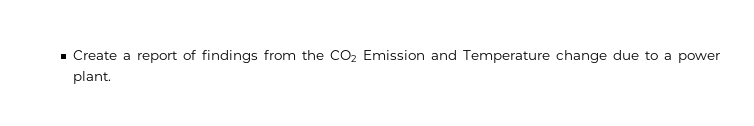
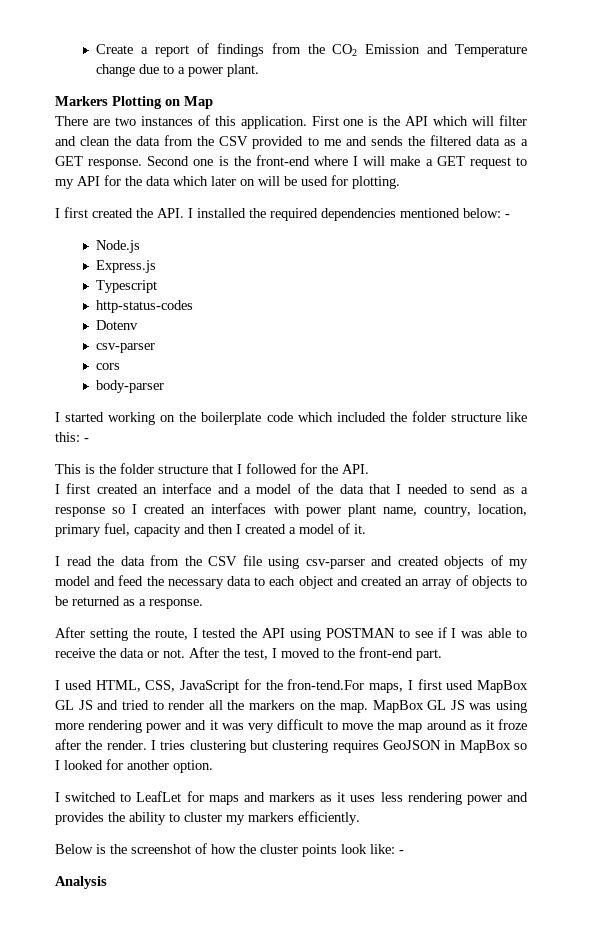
(112, 77) none -> [55,96,213,109] [55,115,527,129] [55,135,528,149] [55,155,528,169] [55,175,400,189] [55,207,510,221] [96,240,141,253] [96,260,157,273] [96,280,158,293] [96,300,194,313] [96,320,139,330] [96,343,156,353] [96,363,121,370] [96,380,165,393] [55,411,527,425] [55,432,89,442] [55,463,369,474] [55,483,529,494] [55,503,527,517] [55,523,366,537] [55,555,528,569] [55,575,527,589] [55,596,203,609] [55,627,527,641] [55,647,442,661] [55,679,528,693] [55,700,527,713] [55,719,527,733] [55,739,527,753] [55,759,213,773] [55,791,529,805] [55,811,360,825] [55,843,404,857] [55,876,107,889] // Markers Plotting on Map // There are two instances of this application. First one is the API which will filter and clean the data from the CSV provided to me and sends the filtered data as a GET response. Second one is the front-end where I will make a GET request to my API for the data which later on will be used for plotting. // I first created the API. I installed the required dependencies mentioned below: - // Node.js // Express.js // Typescript // http-status-codes // Dotenv // csv-parser // cors // body-parser // I started working on the boilerplate code which included the folder structure like this: - // This is the folder structure that I followed for the API. // I first created an interface and a model of the data that I needed to send as a response so I created an interfaces with power plant name, country, location, primary fuel, capacity and then I created a model of it. // I read the data from the CSV file using csv-parser and created objects of my model and feed the necessary data to each object and created an array of objects to be returned as a response. // After setting the route, I tested the API using POSTMAN to see if I was able to receive the data or not. After the test, I moved to the front-end part. // I used HTML, CSS, JavaScript for the fron-tend.For maps, I first used MapBox GL JS and tried to render all the markers on the map. MapBox GL JS was using more rendering power and it was very difficult to move the map around as it froze after the render. I tries clustering but clustering requires GeoJSON in MapBox so I looked for another option. // I switched to LeafLet for maps and markers as it uses less rendering power and provides the ability to cluster my markers efficiently. // Below is the screenshot of how the cluster points look like: - // Analysis

